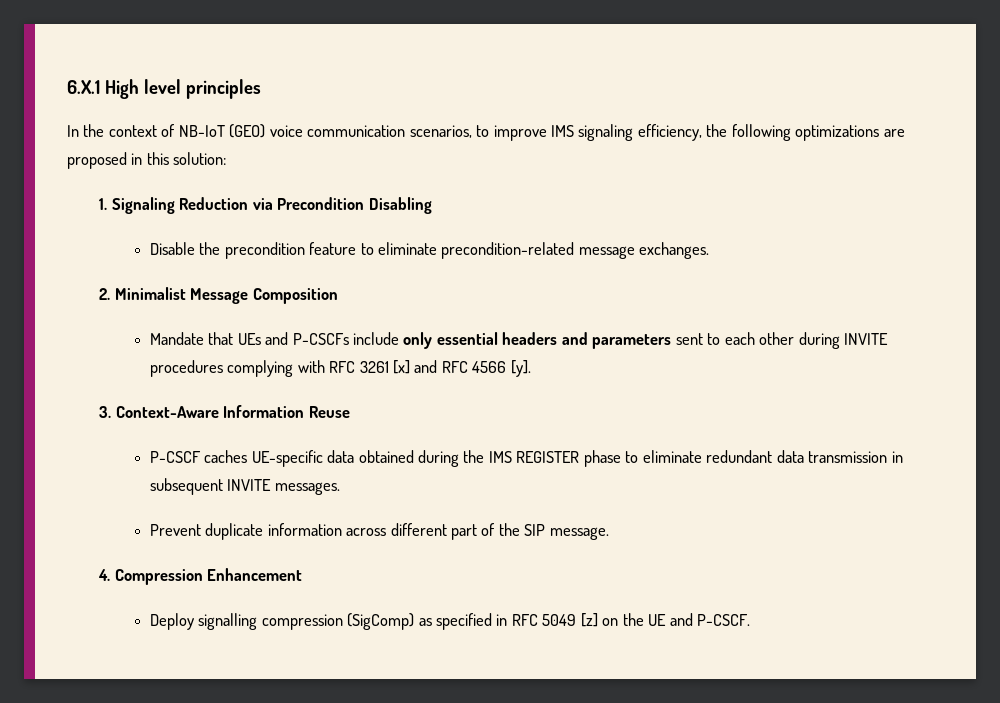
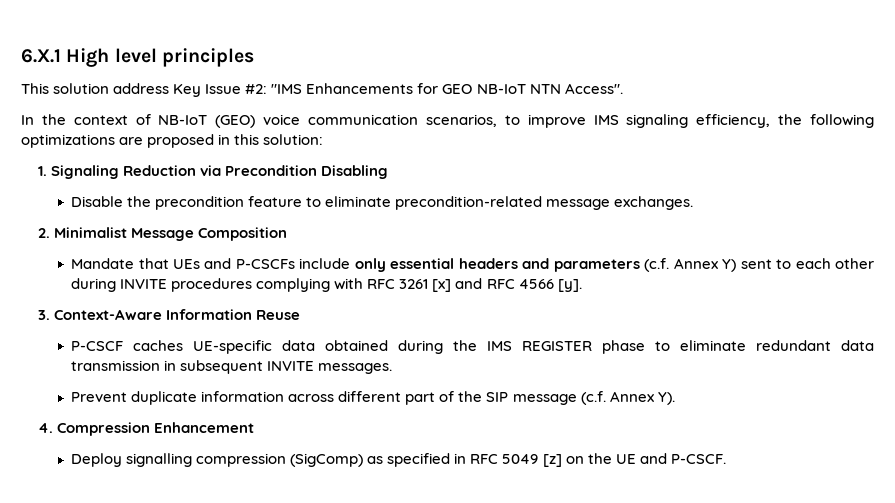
(261, 89) none -> [21,83,623,97] // This solution address Key Issue #2: "IMS Enhancements for GEO NB-IoT NTN Access".
(672, 341) none -> [644,258,737,272] (c.f. Annex Y)
[549,527,609,540] message. -> [512,391,675,405] message (c.f. Annex Y).

